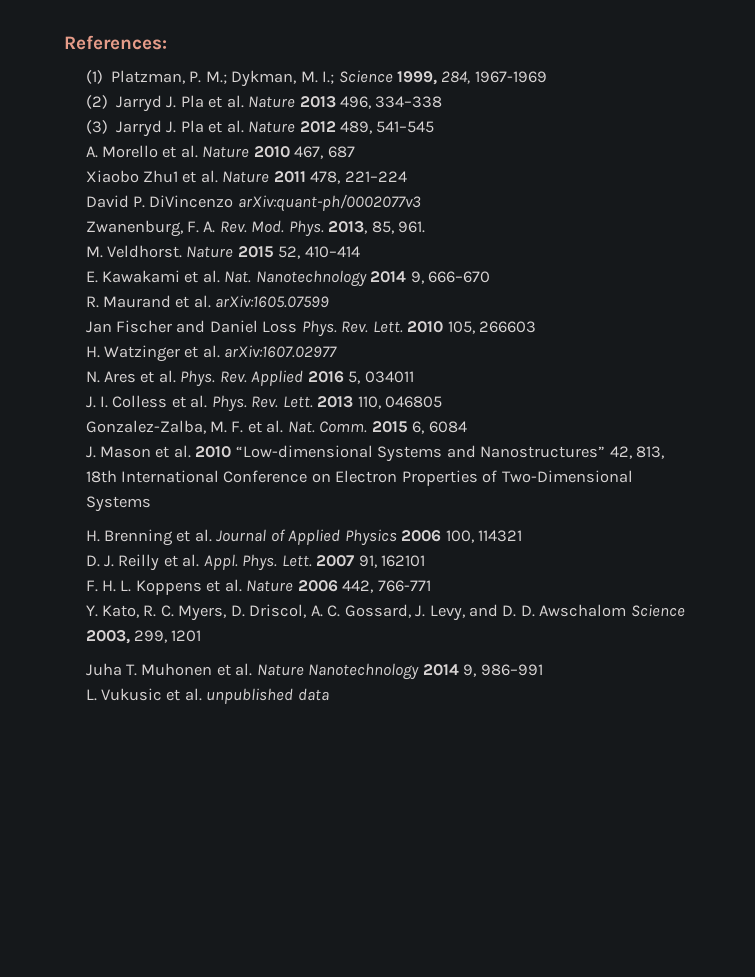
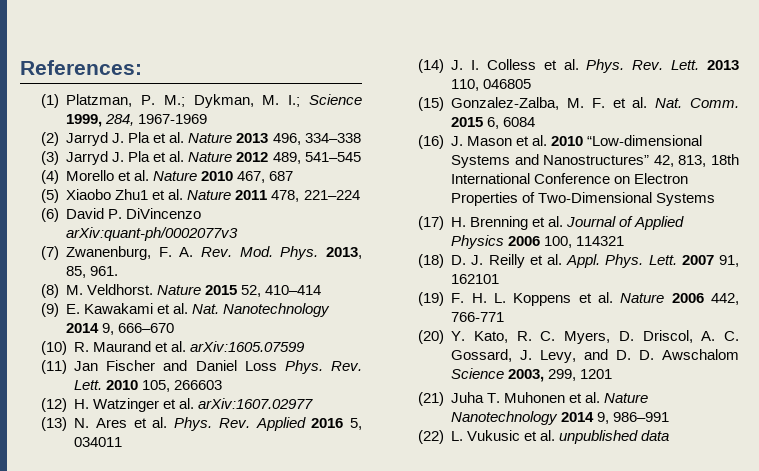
[85,146,98,158] A. -> [40,170,59,184] (4)
(355, 152) none -> [40,189,59,203] (5)
(407, 176) none -> [40,208,59,222] (6)
(421, 203) none -> [40,246,59,260] (7)
(426, 227) none -> [40,284,59,298] (8)
(360, 252) none -> [40,303,59,317] (9)
(491, 277) none -> [40,341,67,355] (10)
(330, 301) none -> [40,360,67,374] (11)
(537, 327) none -> [40,398,67,412] (12)
(338, 351) none -> [40,417,67,431] (13)
(414, 377) none -> [417,59,444,73] (14)
(443, 402) none -> [417,97,444,111] (15)
(467, 427) none -> [417,135,444,149] (16)
(151, 504) none -> [417,216,444,230] (17)
(523, 536) none -> [417,254,444,268] (18)
(426, 561) none -> [417,292,444,306] (19)
(431, 586) none -> [417,330,444,344] (20)
(202, 636) none -> [417,392,444,406] (21)
(543, 670) none -> [417,430,444,444] (22)

